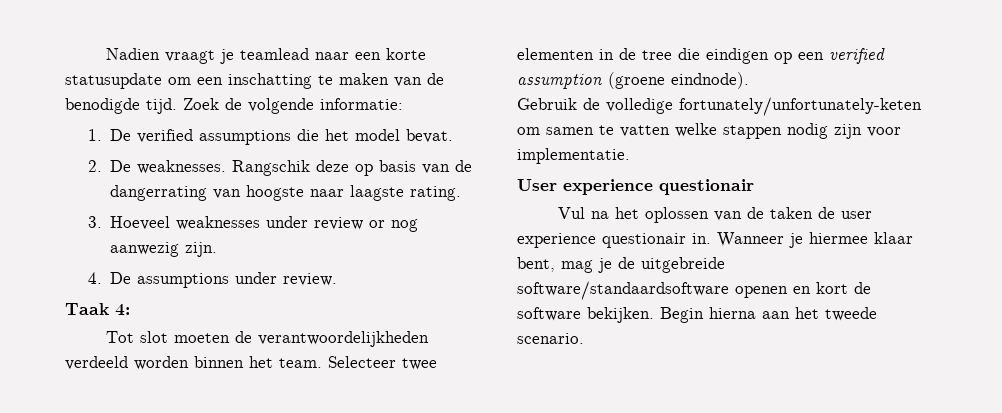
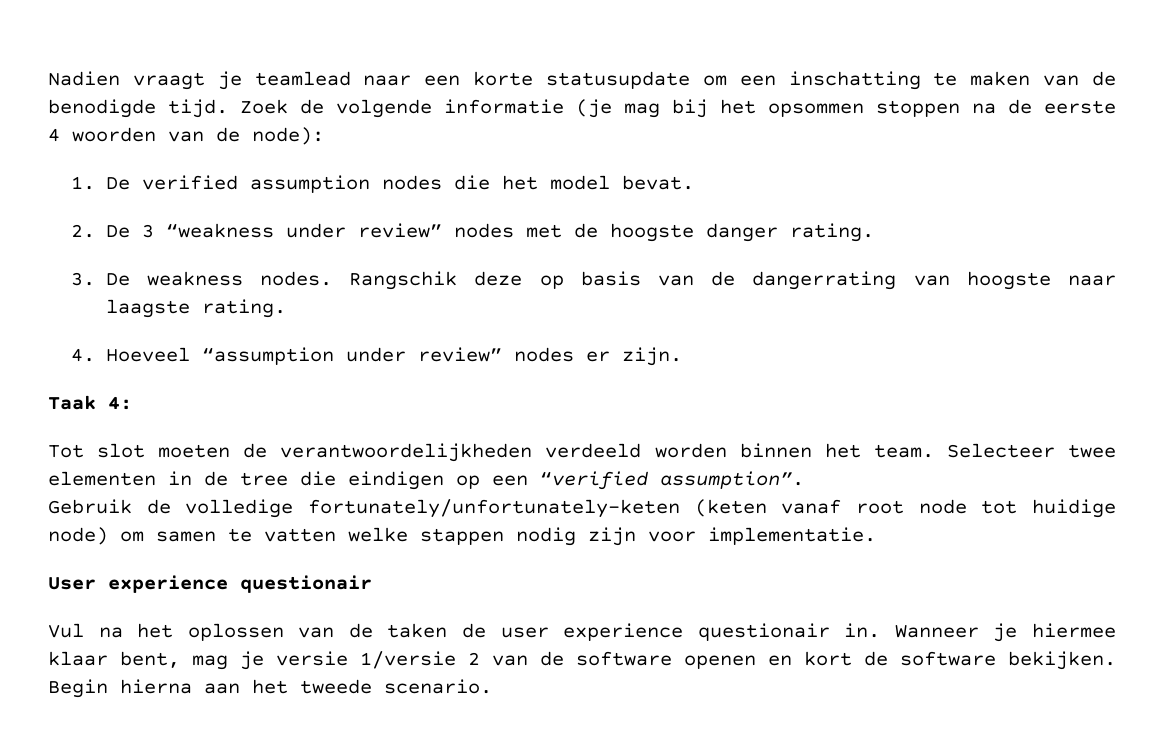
[320,98,403,110] informatie: -> [444,99,1116,118] [48,127,324,145] informatie (je mag bij het opsommen stoppen na de eerste 4 woorden van de node):
[199,130,292,145] assumptions -> [249,175,442,193] assumption nodes
[137,160,227,174] weaknesses. -> [141,223,874,242] [71,271,333,286] 3 “weakness under review” nodes met de hoogste danger rating. // 3. De weakness nodes.
[87,216,419,232] [110,242,218,257] [87,272,338,288] 3. Hoeveel weaknesses under review or nog aanwezig zijn. // 4. De assumptions under review. -> [71,347,682,366] 4. Hoeveel “assumption under review” nodes er zijn.
[829,48,885,64] [517,72,749,89] verified assumption (groene eindnode). -> [540,471,804,490] “verified assumption”.
(922, 106) none -> [694,499,1116,518] [48,527,108,545] (keten vanaf root node tot huidige node)
[618,257,725,273] [517,281,729,300] de uitgebreide software/standaardsoftware -> [276,651,672,669] versie 1/versie 2 van de software

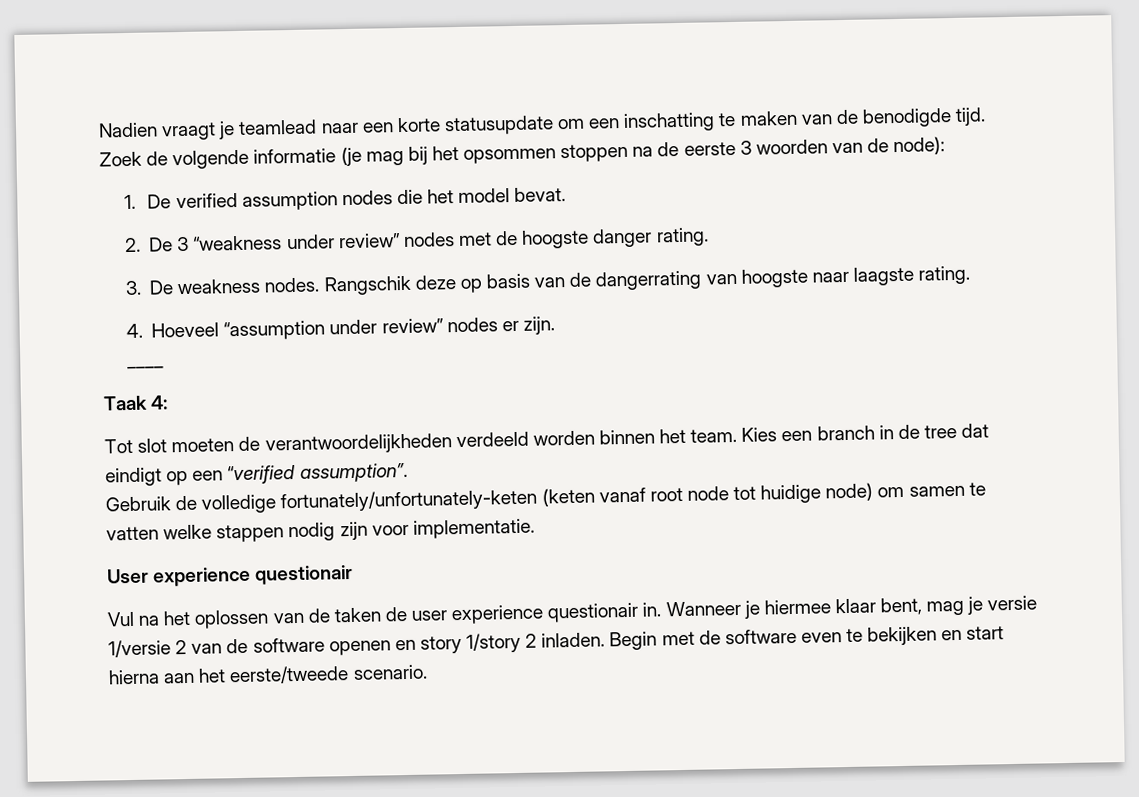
[48,128,60,142] 4 -> [739,140,752,155] 3
(682, 356) none -> [126,366,164,370] // ____
[946,443,1117,458] [48,471,156,486] Selecteer twee elementen -> [741,425,875,442] Kies een branch
[300,471,444,490] die eindigen -> [961,423,990,438] [105,467,162,487] dat eindigt
[804,651,1116,670] [48,679,108,698] kort de software bekijken. Begin -> [419,626,1005,654] story 1/story 2 inladen. Begin met de software even te bekijken en start
[300,679,372,694] tweede -> [229,665,350,685] eerste/tweede

